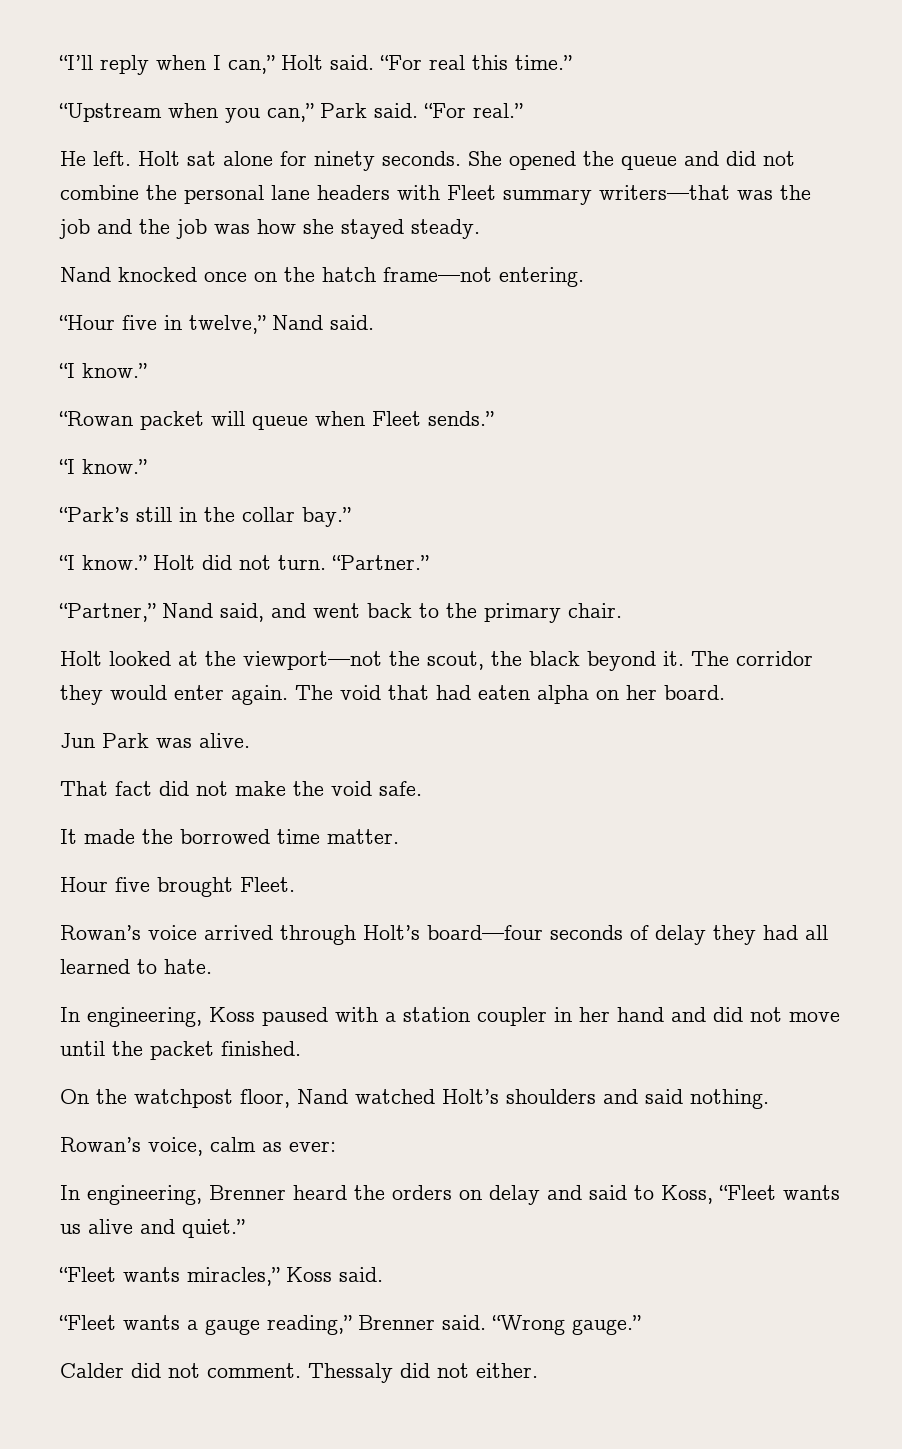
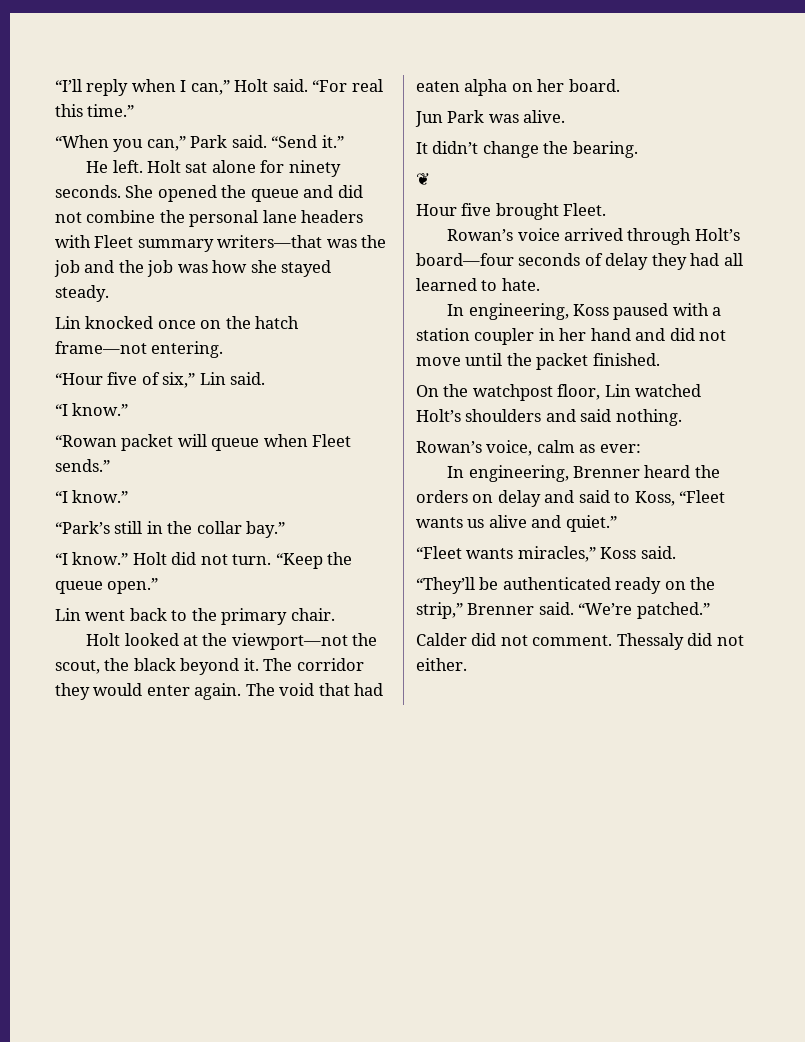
[59,103,218,122] “Upstream when -> [55,135,109,148] “When
[424,103,523,118] “For real.” -> [271,135,344,148] “Send it.”
[60,267,111,282] Nand -> [55,316,81,329] Lin
[164,315,323,334] in twelve,” Nand -> [141,372,226,388] of six,” Lin
[332,555,429,570] [59,603,306,622] “Partner.” // “Partner,” Nand said, and -> [275,552,353,569] [55,578,159,594] [55,608,81,621] “Keep the queue open.” // Lin
[60,781,422,796] [60,829,399,844] That fact did not make the void safe. // It made the borrowed time matter. -> [416,141,638,158] [416,173,430,185] It didn’t change the bearing. // ❦
[297,1089,348,1104] Nand -> [604,384,631,397] Lin
[59,1315,641,1335] “Fleet wants a gauge reading,” Brenner said. “Wrong gauge.” -> [416,577,716,594] [416,602,710,619] “They’ll be authenticated ready on the strip,” Brenner said. “We’re patched.”

